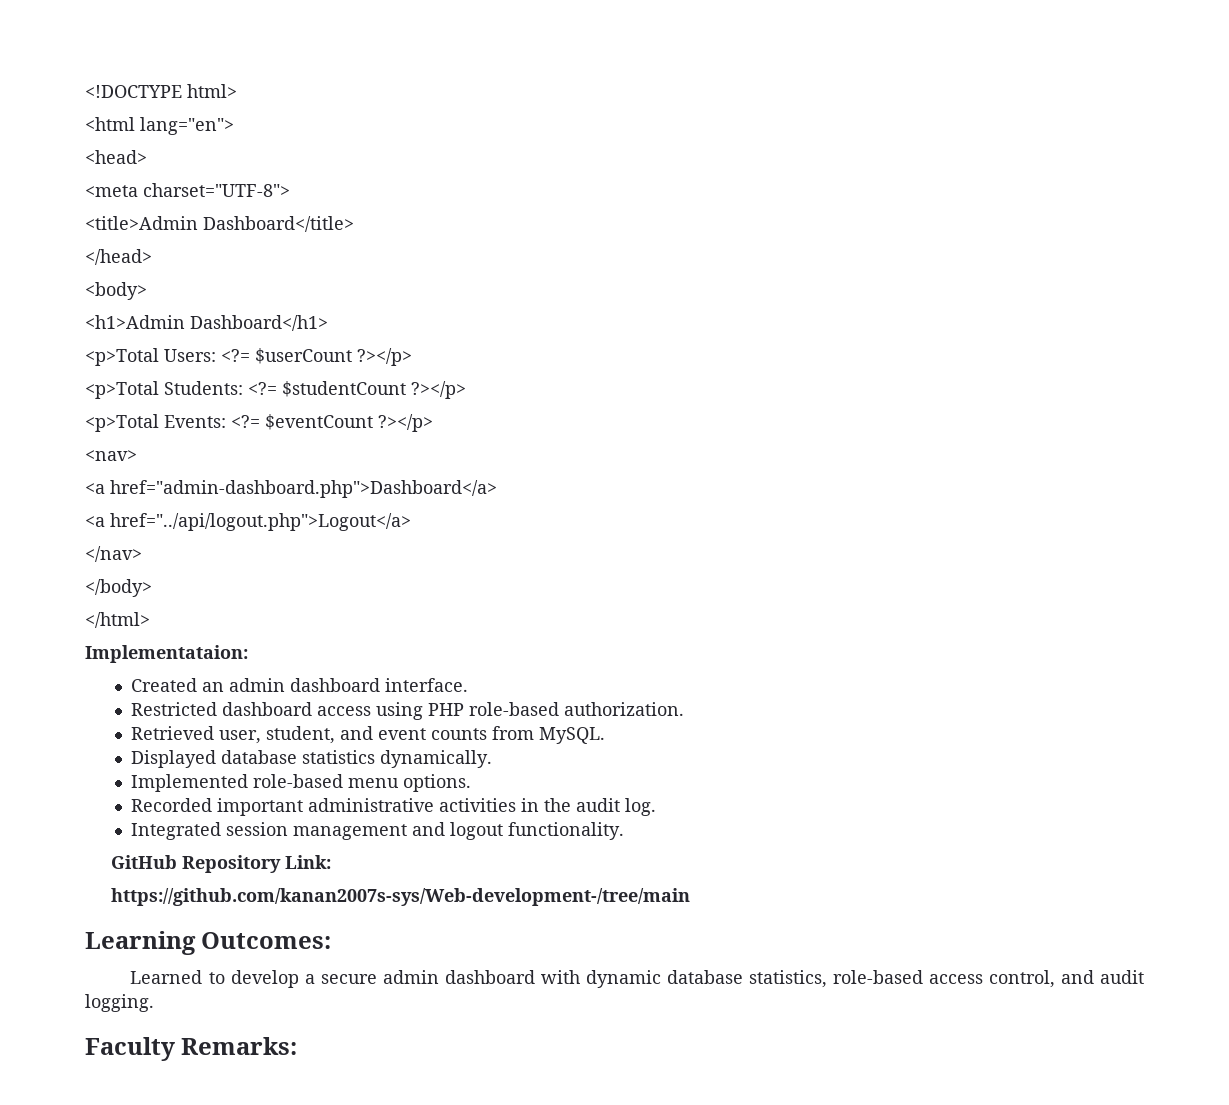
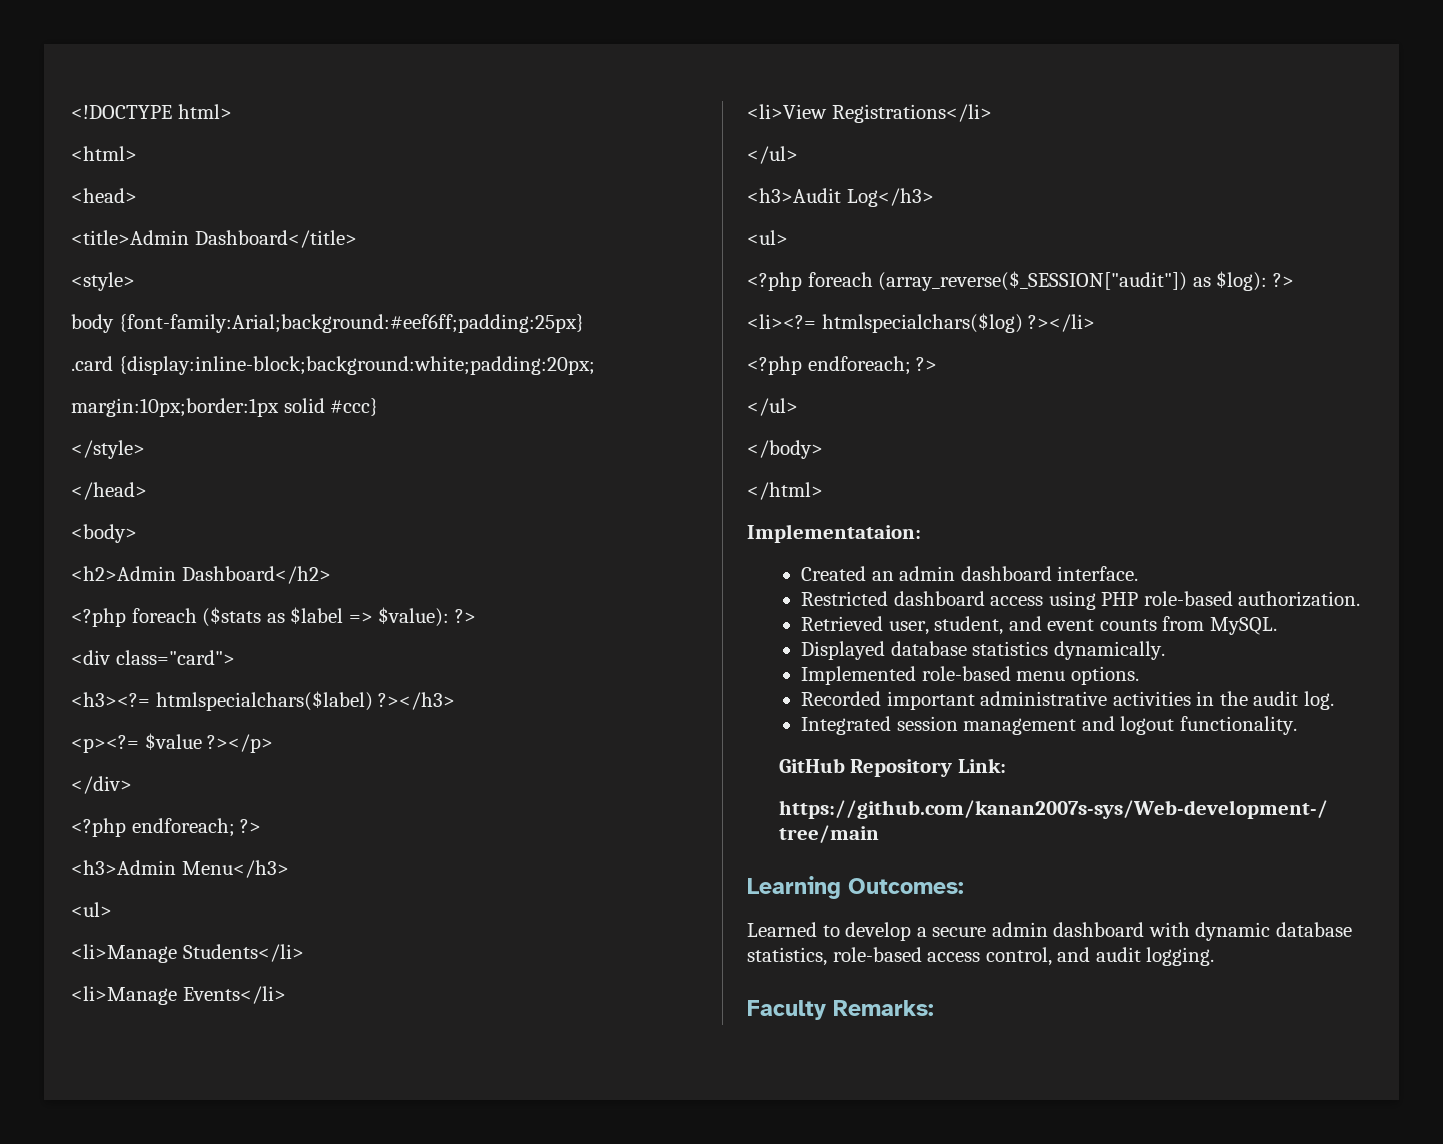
[85,117,234,135] <html lang="en"> -> [71,146,137,161] <html>
[85,183,290,197] // <meta charset="UTF-8"> -> (137, 195) none
[85,249,152,265] [85,282,147,300] [85,315,328,331] [85,348,412,366] [85,381,466,399] [85,414,433,432] [85,450,137,461] [85,480,497,498] [85,513,411,531] [85,546,142,562] </head> // <body> // <h1>Admin Dashboard</h1> // <p>Total Users: <?= $userCount ?></p> // <p>Total Students: <?= $studentCount ?></p> // <p>Total Events: <?= $eventCount ?></p> // <nav> // <a href="admin-dashboard.php">Dashboard</a> // <a href="../api/logout.php">Logout</a> // </nav> -> [71,272,135,291] [71,314,584,333] [71,356,595,375] [71,398,379,417] [71,440,145,459] [71,482,147,500] [71,524,137,543] [71,566,331,584] [71,607,476,627] [71,650,235,665] [71,691,456,711] [71,733,274,753] [71,776,132,794] [71,818,262,837] [71,860,289,878] [71,902,112,917] [71,944,304,963] [71,986,286,1005] [747,104,992,123] [747,146,798,164] [747,188,934,207] [747,230,788,245] [747,271,1294,291] [747,313,1096,333] [747,356,938,375] [747,398,798,416] <style> // body {font-family:Arial;background:#eef6ff;padding:25px} // .card {display:inline-block;background:white;padding:20px; // margin:10px;border:1px solid #ccc} // </style> // </head> // <body> // <h2>Admin Dashboard</h2> // <?php foreach ($stats as $label => $value): ?> // <div class="card"> // <h3><?= htmlspecialchars($label) ?></h3> // <p><?= $value ?></p> // </div> // <?php endforeach; ?> // <h3>Admin Menu</h3> // <ul> // <li>Manage Students</li> // <li>Manage Events</li> // <li>View Registrations</li> // </ul> // <h3>Audit Log</h3> // <ul> // <?php foreach (array_reverse($_SESSION["audit"]) as $log): ?> // <li><?= htmlspecialchars($log) ?></li> // <?php endforeach; ?> // </ul>

